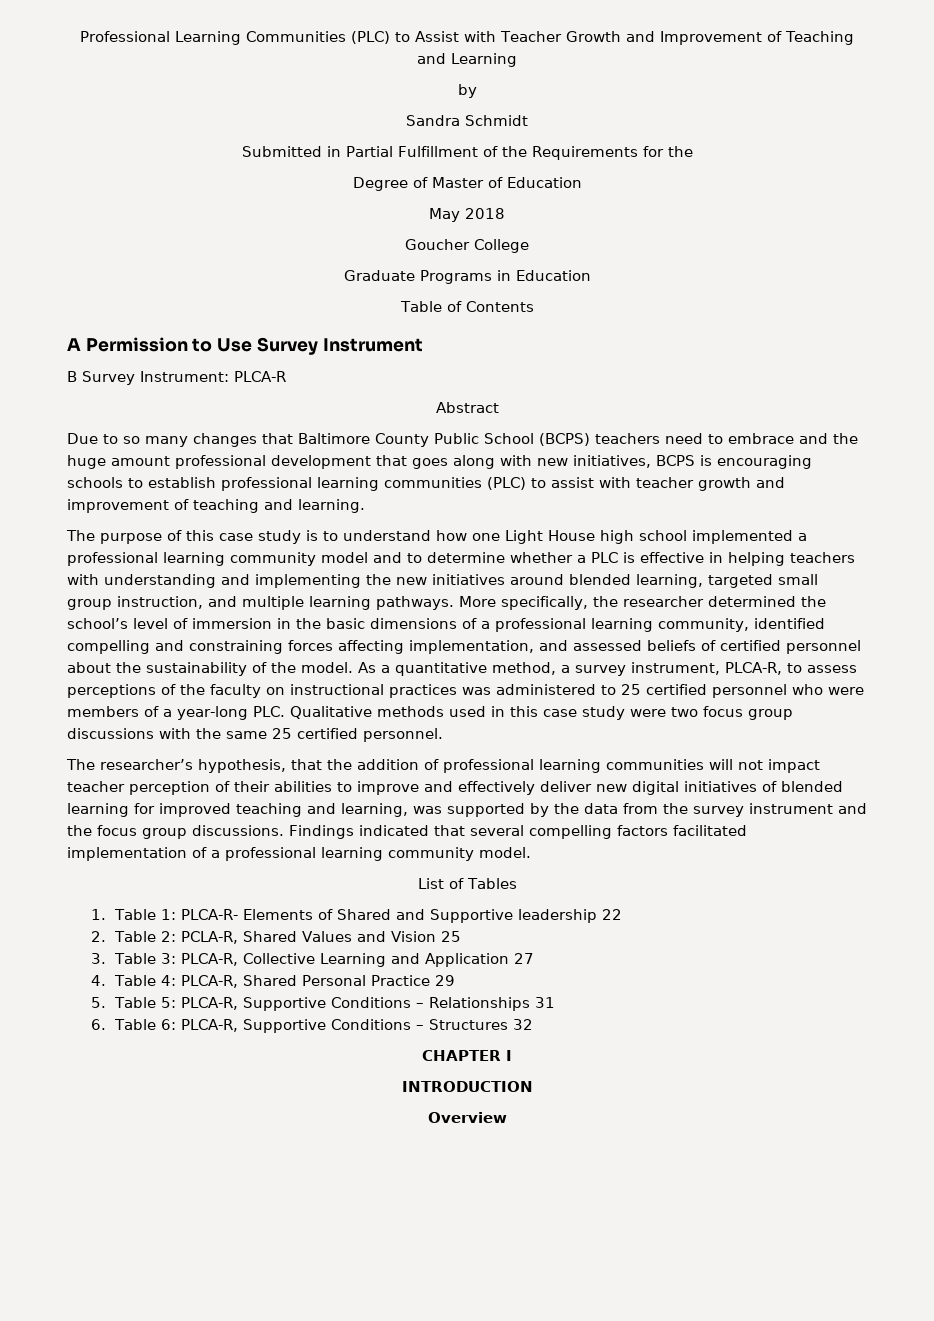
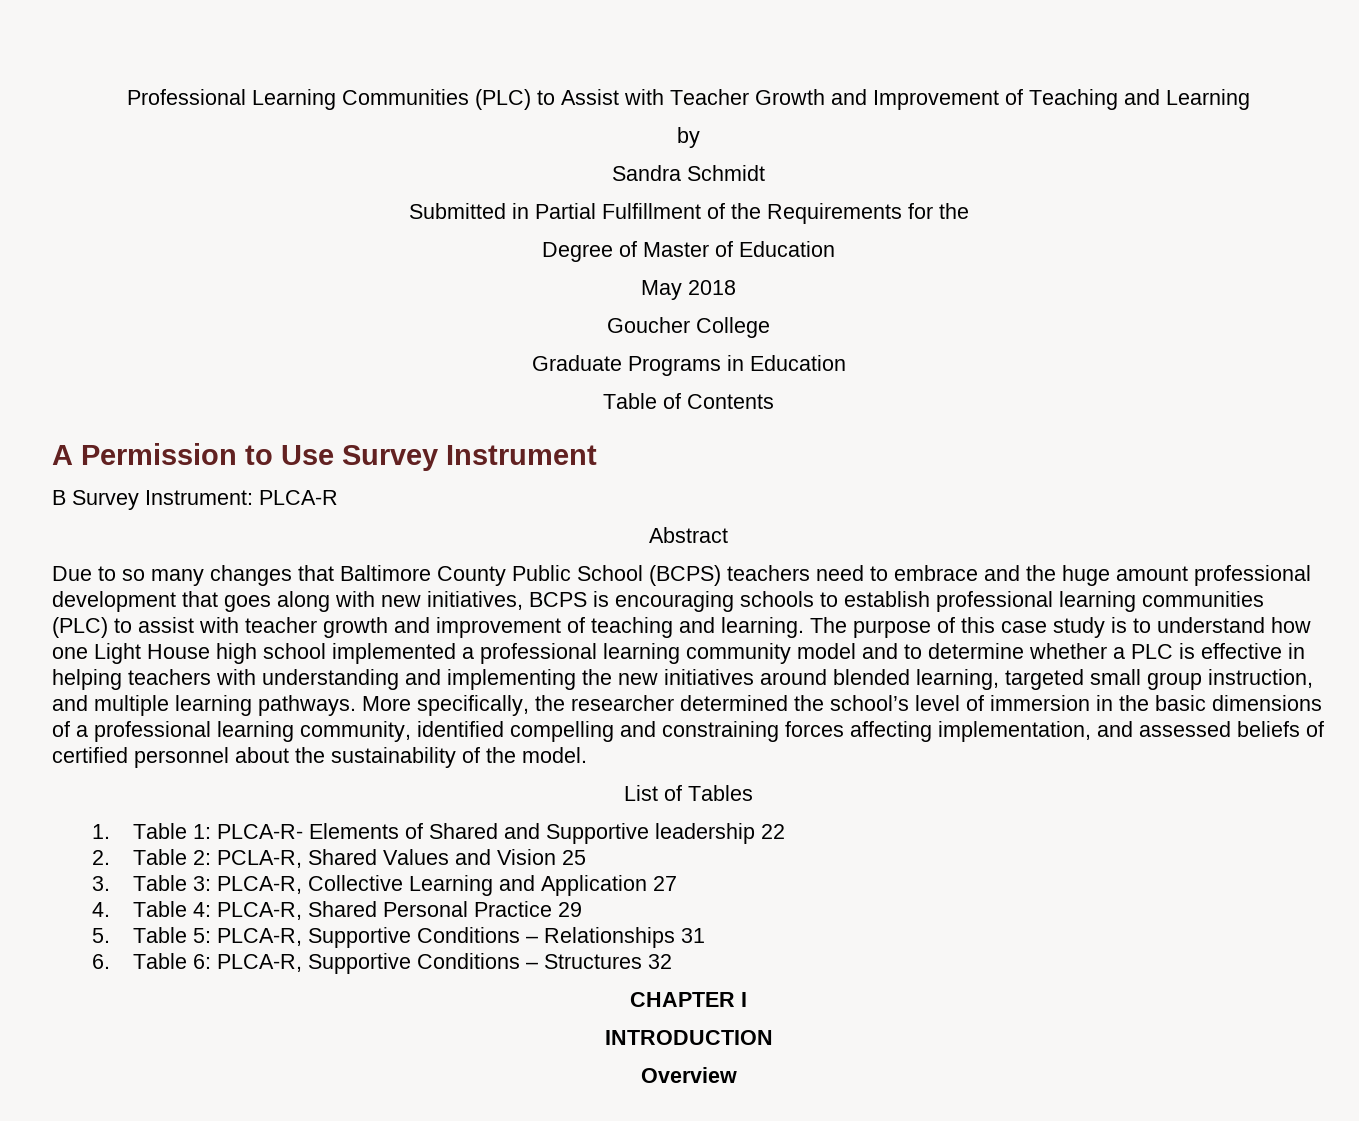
(365, 506) // -> (804, 627) none
[358,662,857,676] [67,684,864,698] [67,706,793,720] [67,728,443,742] [66,759,820,773] [67,781,843,795] [67,803,867,817] [67,825,747,839] [67,847,531,861] As a quantitative method, a survey instrument, PLCA-R, to assess perceptions of the faculty on instructional practices was administered to 25 certified personnel who were members of a year-long PLC. Qualitative methods used in this case study were two focus group discussions with the same 25 certified personnel. // The researcher’s hypothesis, that the addition of professional learning communities will not impact teacher perception of their abilities to improve and effectively deliver new digital initiatives of blended learning for improved teaching and learning, was supported by the data from the survey instrument and the focus group discussions. Findings indicated that several compelling factors facilitated implementation of a professional learning community model. -> (587, 755) none

